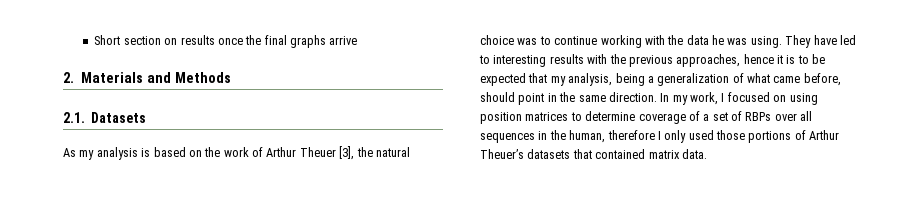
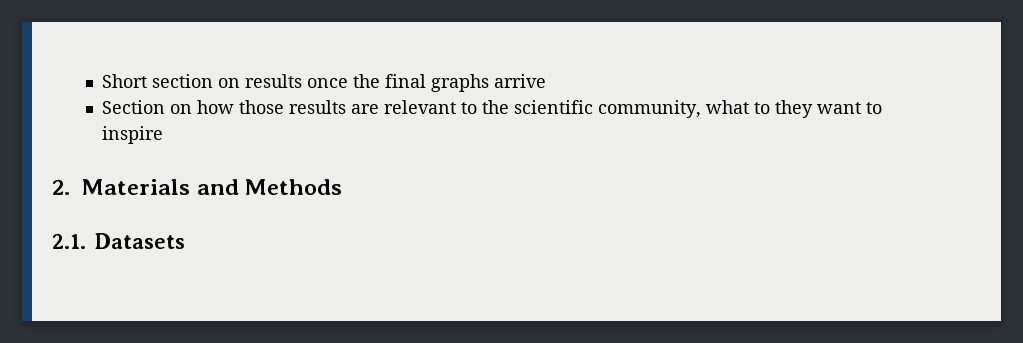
(358, 40) none -> [102,100,883,118] [102,126,164,144] // Section on how those results are relevant to the scientific community, what to they want to inspire
[63,146,410,160] [480,35,856,48] [479,54,826,67] [480,73,841,86] [480,92,818,105] [480,111,813,124] [480,130,840,143] [480,149,707,159] // As my analysis is based on the work of Arthur Theuer [3], the natural choice was to continue working with the data he was using. They have led to interesting results with the previous approaches, hence it is to be expected that my analysis, being a generalization of what came before, should point in the same direction. In my work, I focused on using position matrices to determine coverage of a set of RBPs over all sequences in the human, therefore I only used those portions of Arthur Theuer’s datasets that contained matrix data. -> (185, 241) none

